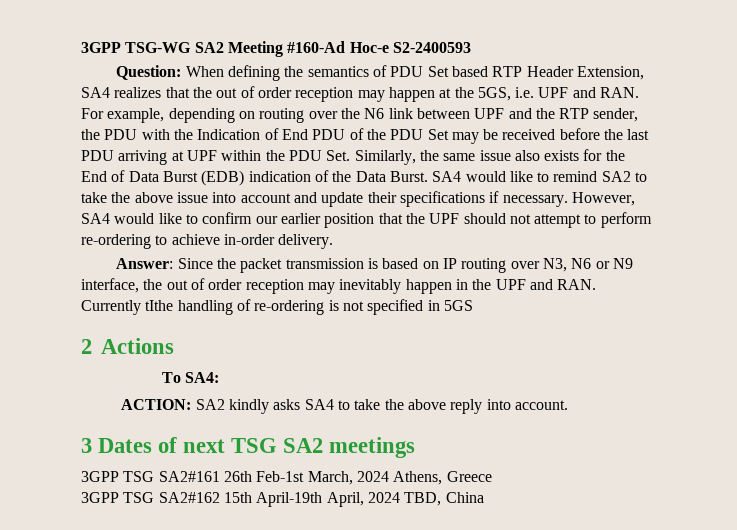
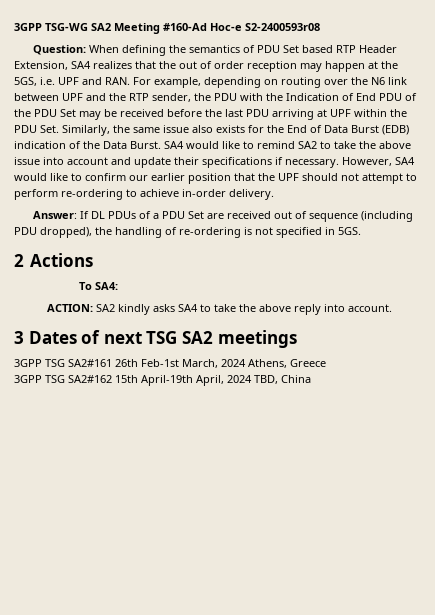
[392,42,471,53] S2-2400593 -> [245,23,320,31] S2-2400593r08
[177,258,633,273] [81,278,597,294] [81,300,174,315] Since the packet transmission is based on IP routing over N3, N6 or N9 interface, the out of order reception may inevitably happen in the UPF and RAN. Currently tIthe -> [79,211,413,222] [14,227,112,238] If DL PDUs of a PDU Set are received out of sequence (including PDU dropped), the
[443,300,473,311] 5GS -> [338,227,361,235] 5GS.

